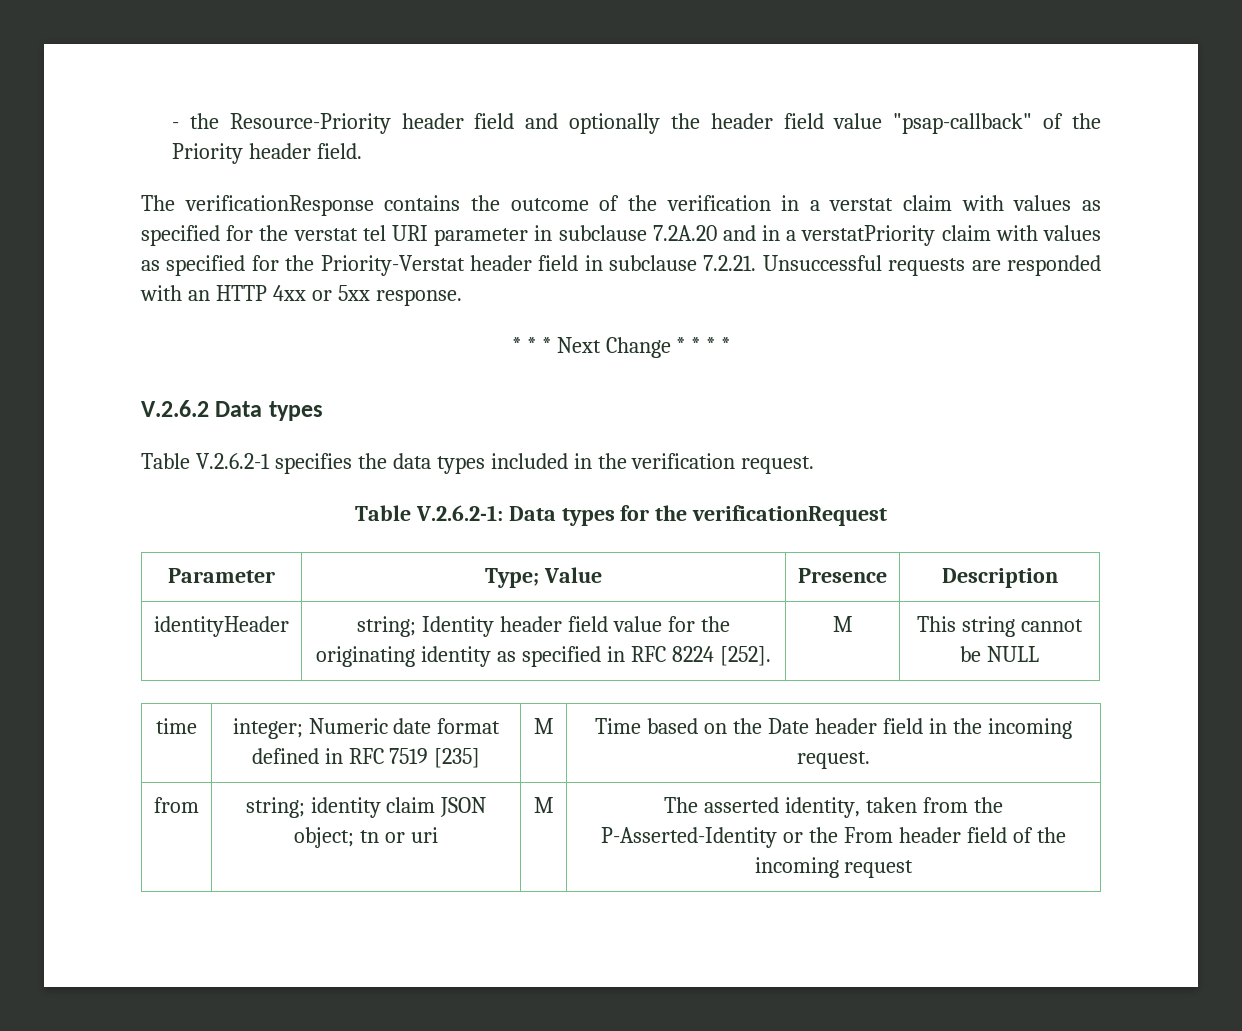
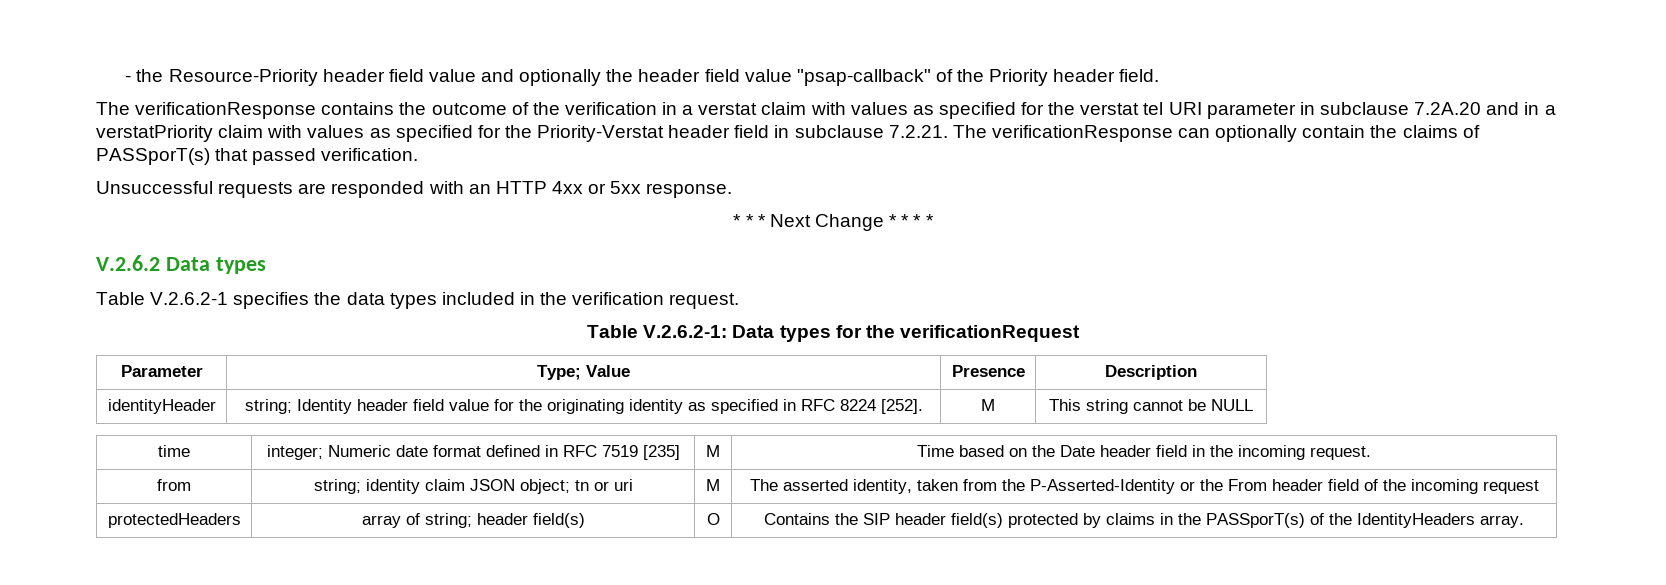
(515, 121) none -> [428,69,476,82] value
(757, 263) none -> [952,125,1480,142] [96,148,419,165] The verificationResponse can optionally contain the claims of PASSporT(s) that passed verification. //
(914, 869) none -> [107,513,241,528] [361,513,585,528] [706,513,720,525] [764,513,1524,528] // protectedHeaders | array of string; header field(s) | O | Contains the SIP header field(s) protected by claims in the PASSporT(s) of the IdentityHeaders array.

